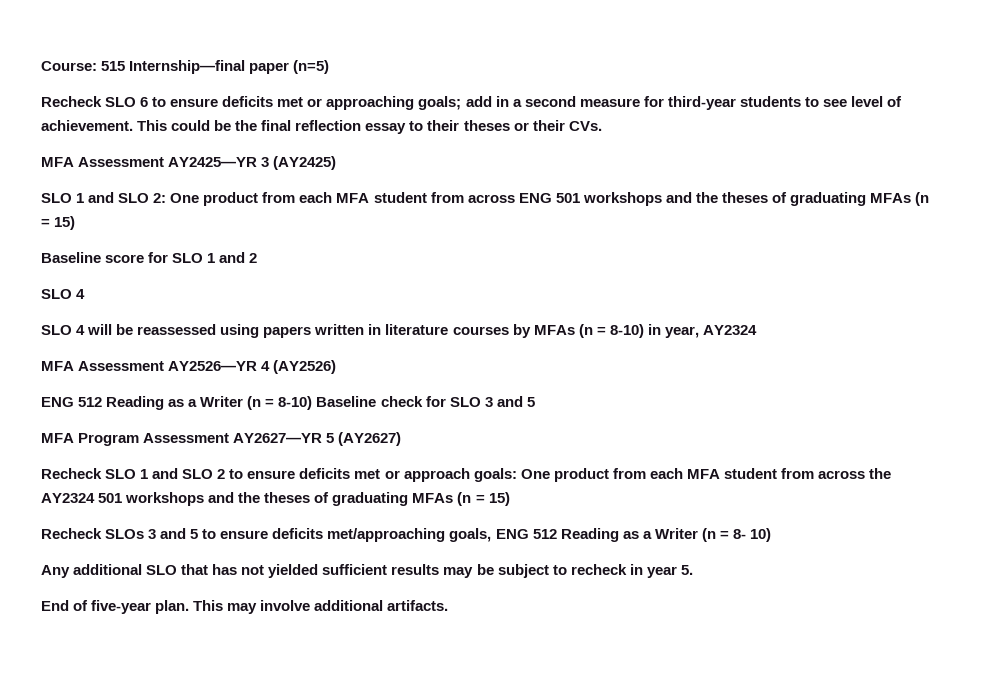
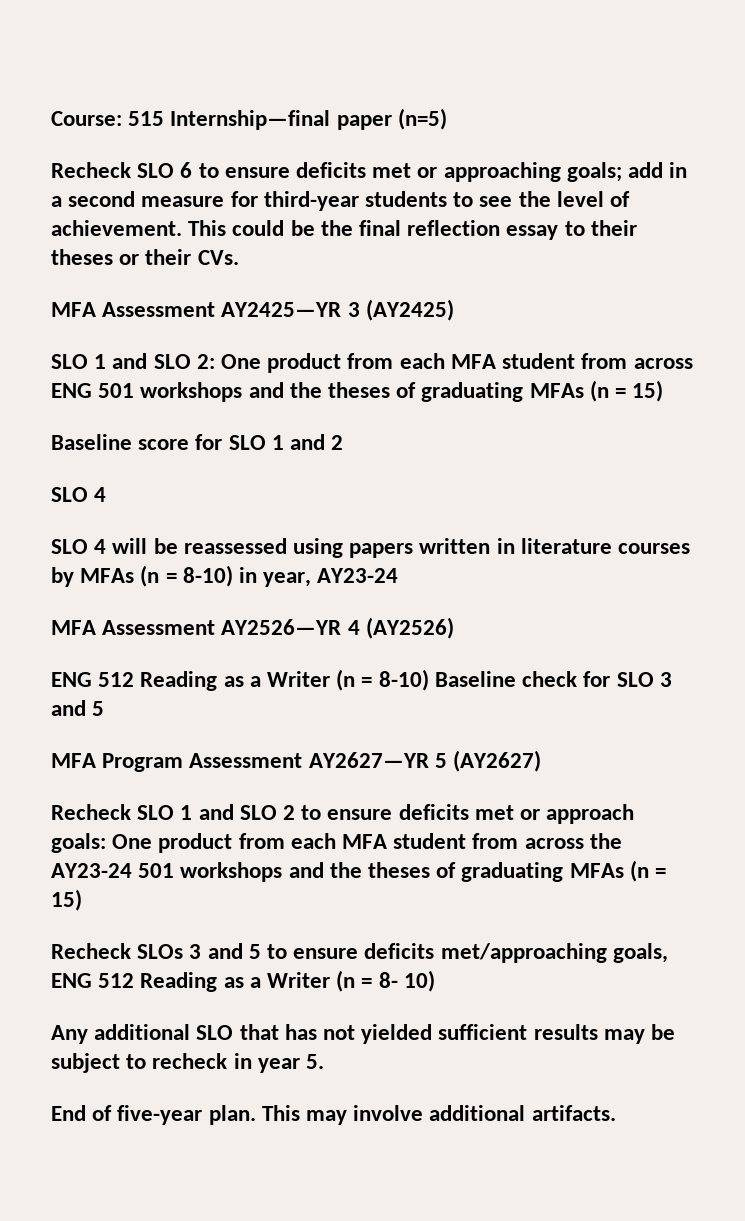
(847, 103) none -> [518,191,551,207] the
[702,325,757,335] AY2324 -> [317,568,399,583] AY23-24
[41,493,95,503] AY2324 -> [51,863,132,878] AY23-24

